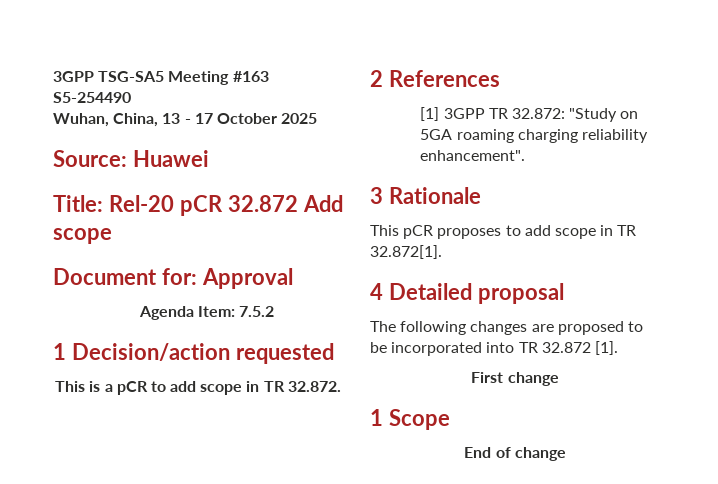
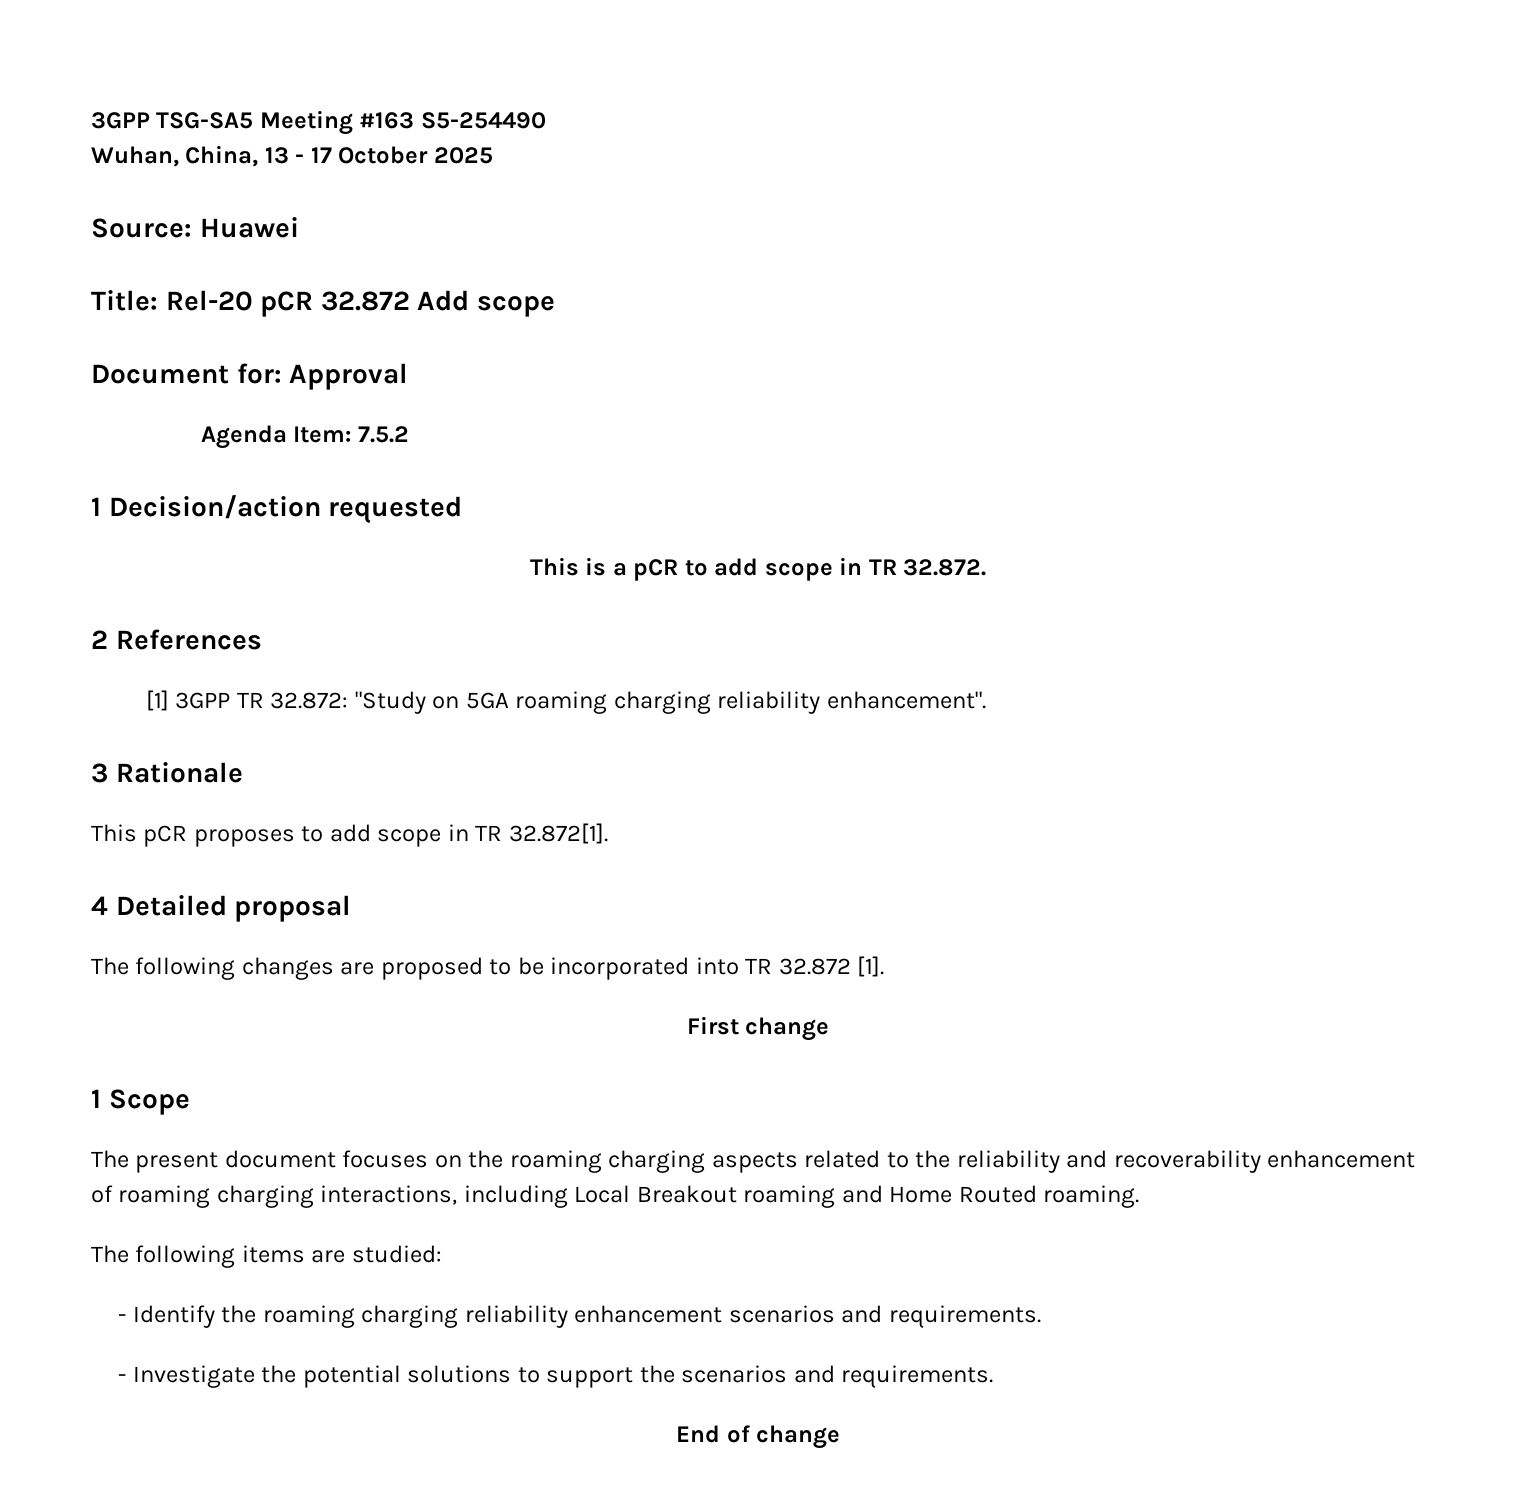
(450, 419) none -> [91,1150,1416,1173] [91,1185,1140,1208] [91,1245,442,1268] [118,1305,1041,1328] [118,1365,994,1388] // The present document focuses on the roaming charging aspects related to the reliability and recoverability enhancement of roaming charging interactions, including Local Breakout roaming and Home Routed roaming. // The following items are studied: // - Identify the roaming charging reliability enhancement scenarios and requirements. // - Investigate the potential solutions to support the scenarios and requirements.

